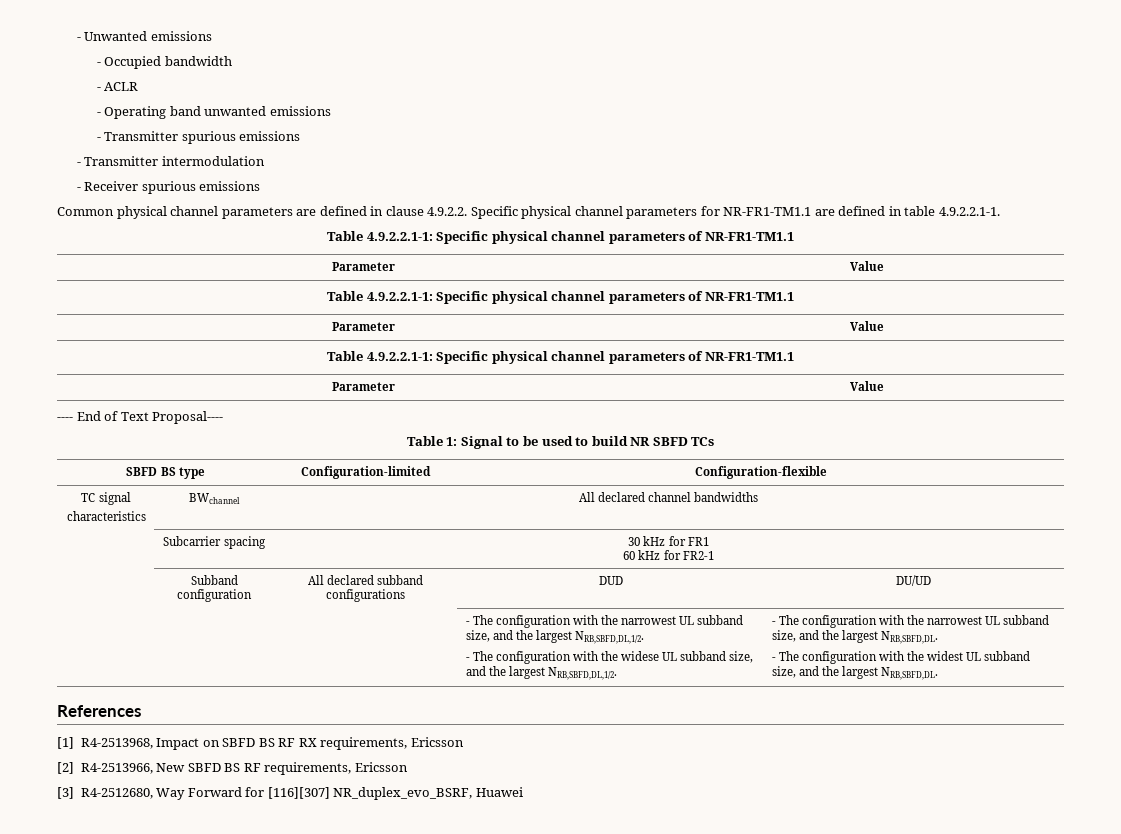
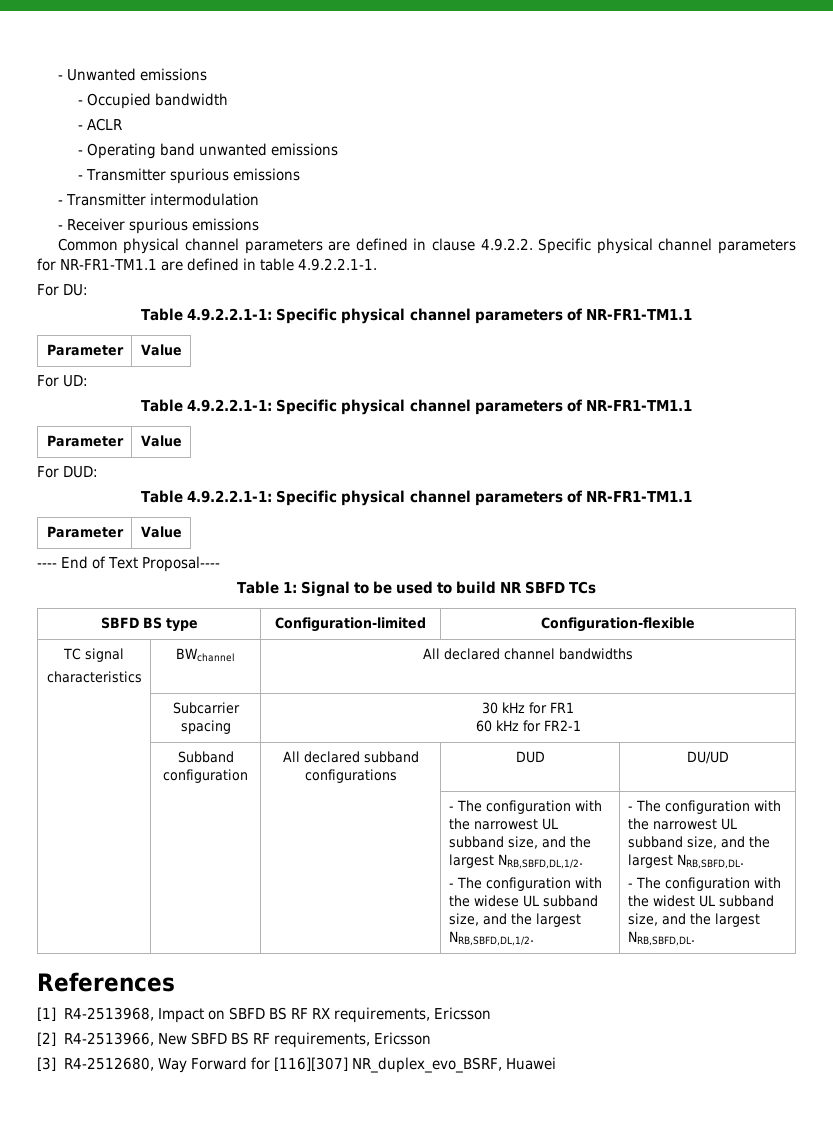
(1000, 211) none -> [37,284,89,296] // For DU:
(884, 266) none -> [37,375,89,387] // For UD:
(884, 326) none -> [37,466,99,478] // For DUD:

